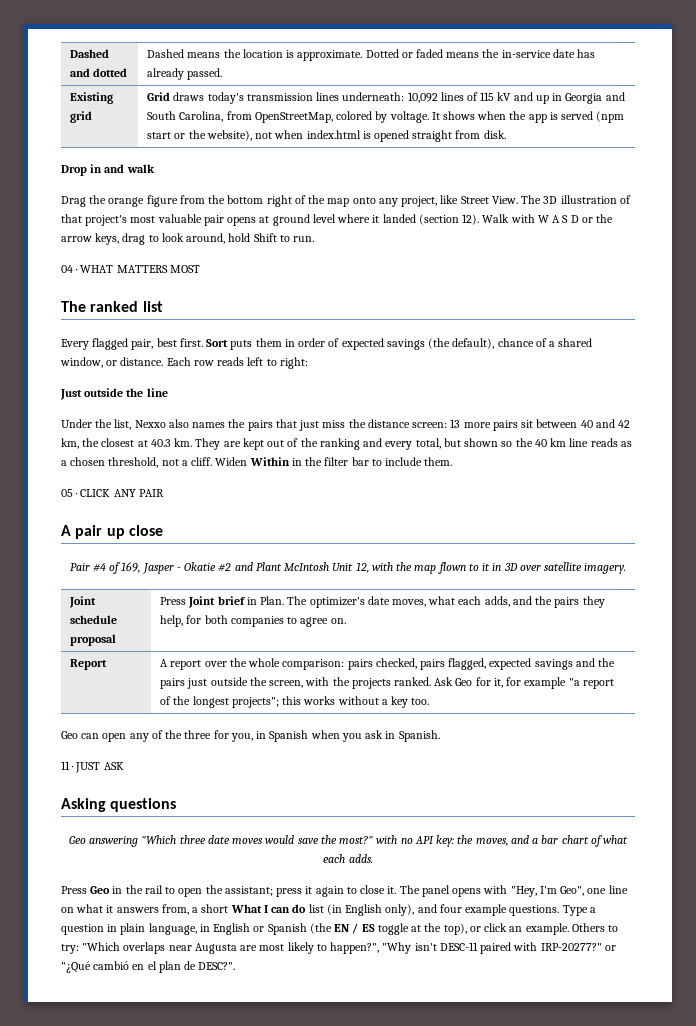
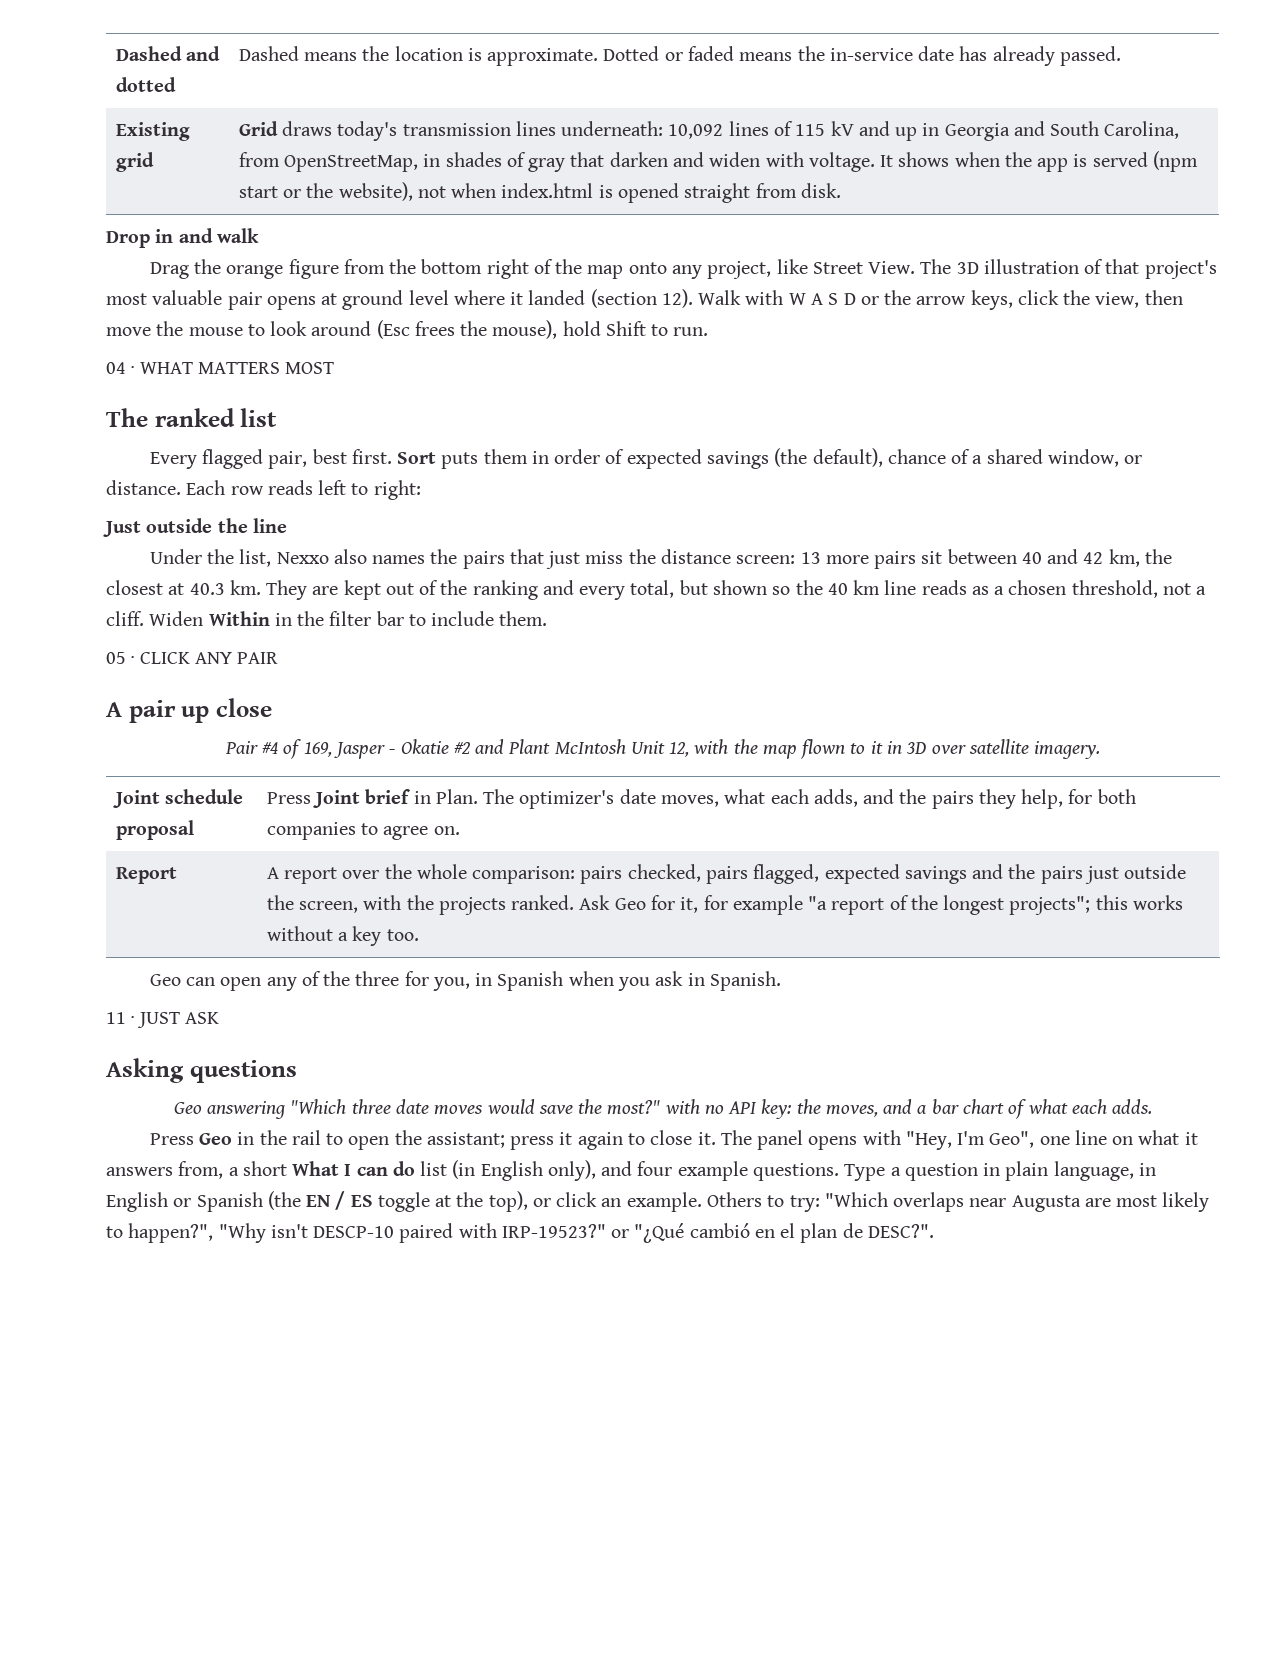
[336,111,388,123] colored by -> [423,152,804,172] in shades of gray that darken and widen with
[122,233,226,245] drag to look around, -> [1017,290,1183,308] [106,320,558,339] click the view, then move the mouse to look around (Esc frees the mouse),
[439,942,478,951] DESC-11 -> [313,1226,395,1238] DESCP-10
[540,943,602,951] IRP-20277?" -> [501,1224,606,1238] IRP-19523?"

